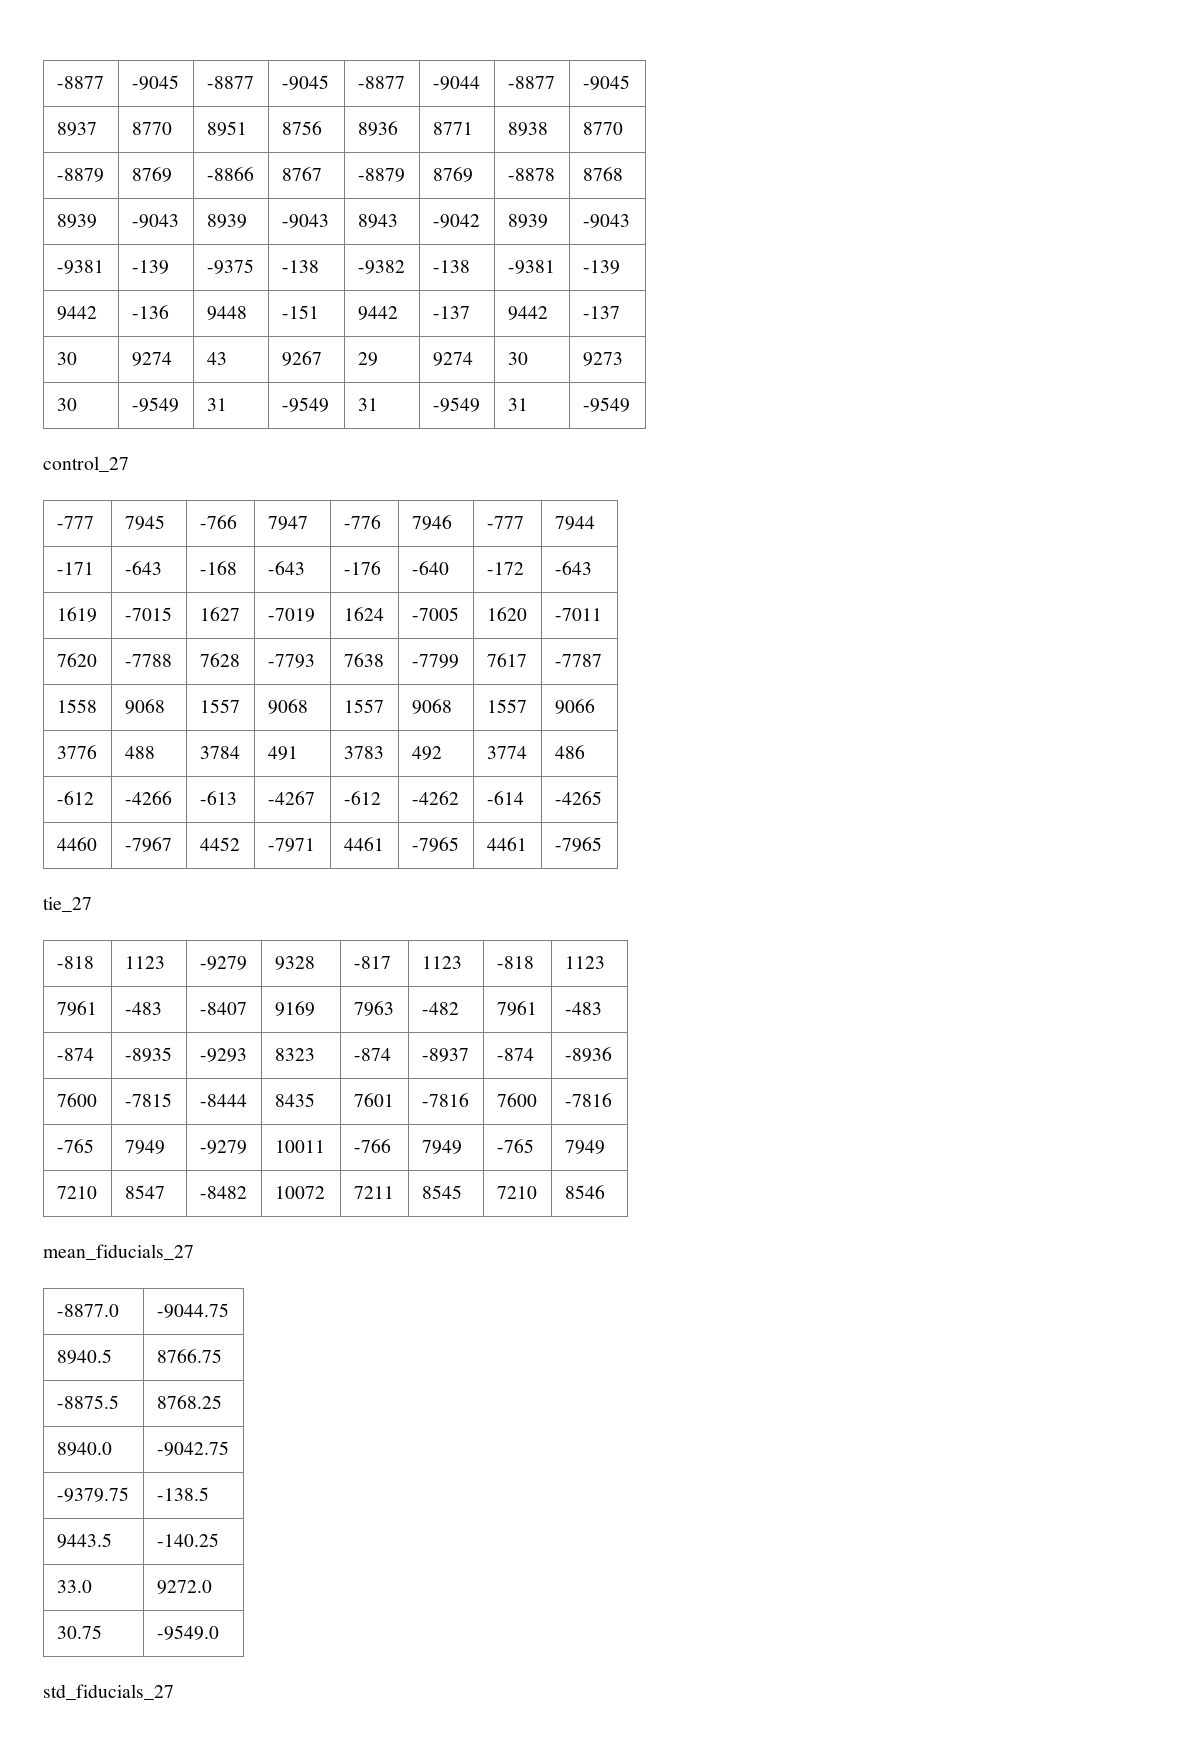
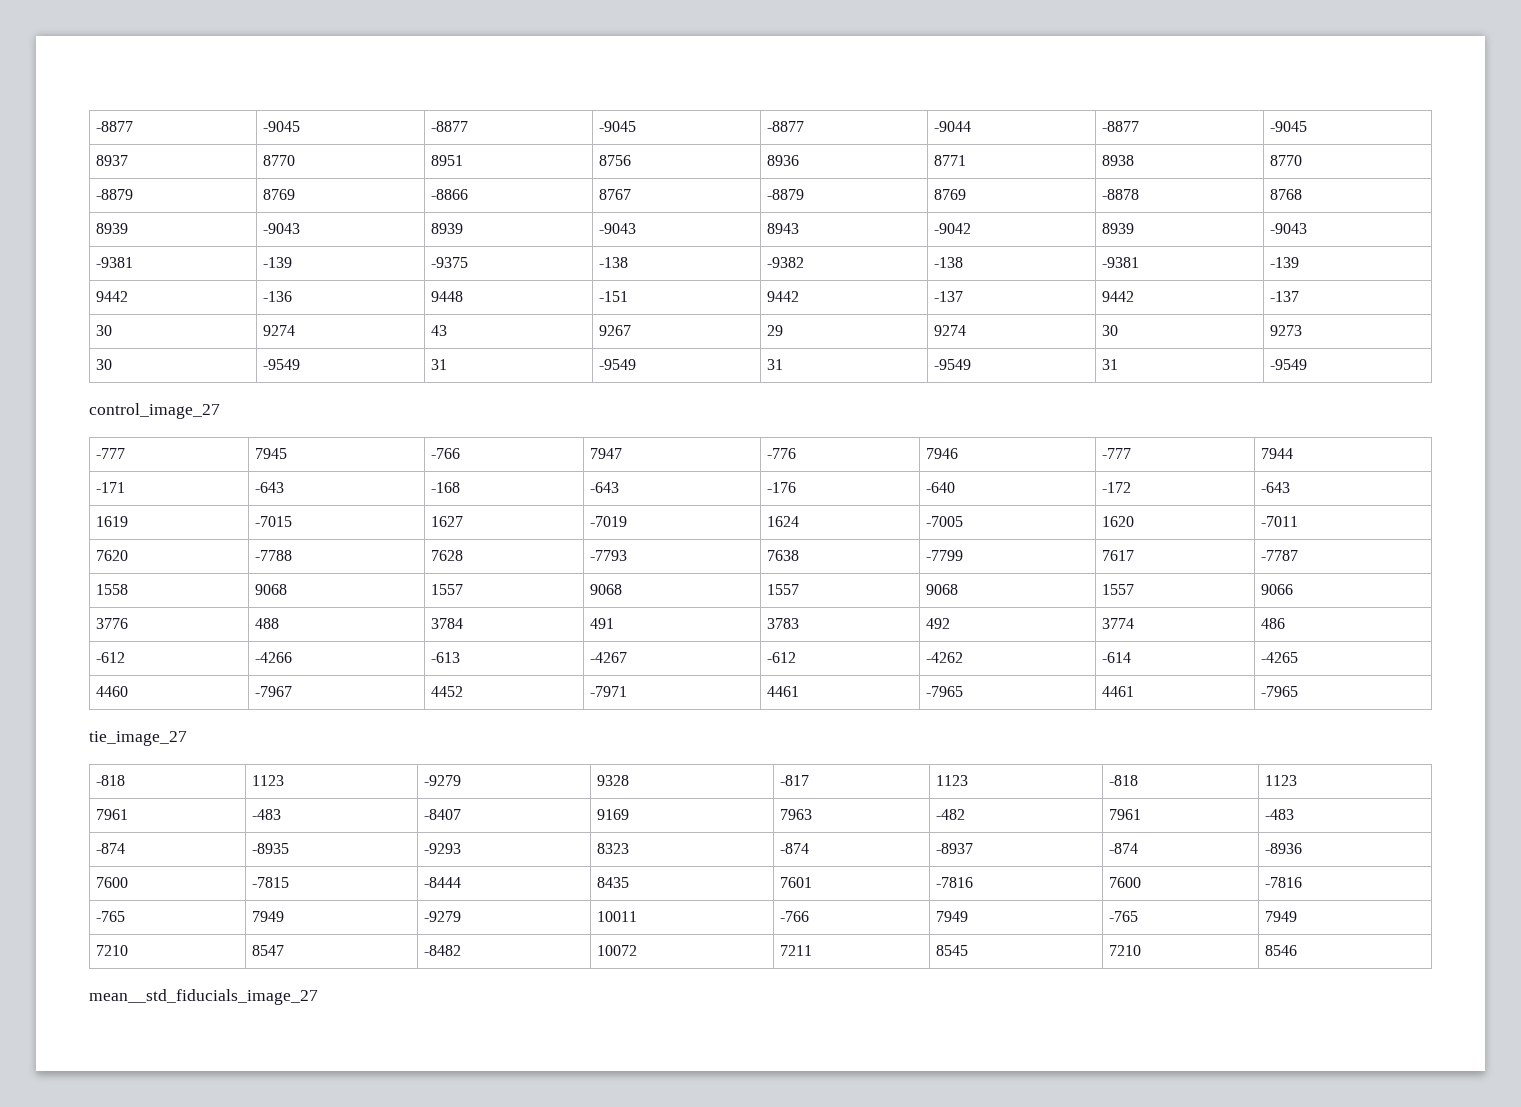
[43,456,129,472] control_27 -> [89,403,220,419] control_image_27
[43,897,92,912] tie_27 -> [89,731,187,746] tie_image_27
[43,1244,194,1260] [56,1304,119,1317] [156,1303,229,1318] [56,1349,112,1364] [156,1349,222,1363] [56,1395,119,1409] [156,1395,222,1409] [56,1442,112,1456] [156,1441,229,1456] [56,1487,129,1502] [156,1487,209,1501] [56,1533,112,1548] [156,1533,219,1547] [56,1580,92,1593] [156,1580,212,1594] [56,1625,102,1639] [156,1625,219,1640] [43,1684,174,1700] mean_fiducials_27 // -8877.0 | -9044.75 // 8940.5 | 8766.75 // -8875.5 | 8768.25 // 8940.0 | -9042.75 // -9379.75 | -138.5 // 9443.5 | -140.25 // 33.0 | 9272.0 // 30.75 | -9549.0 // std_fiducials_27 -> [89,989,318,1005] mean__std_fiducials_image_27

